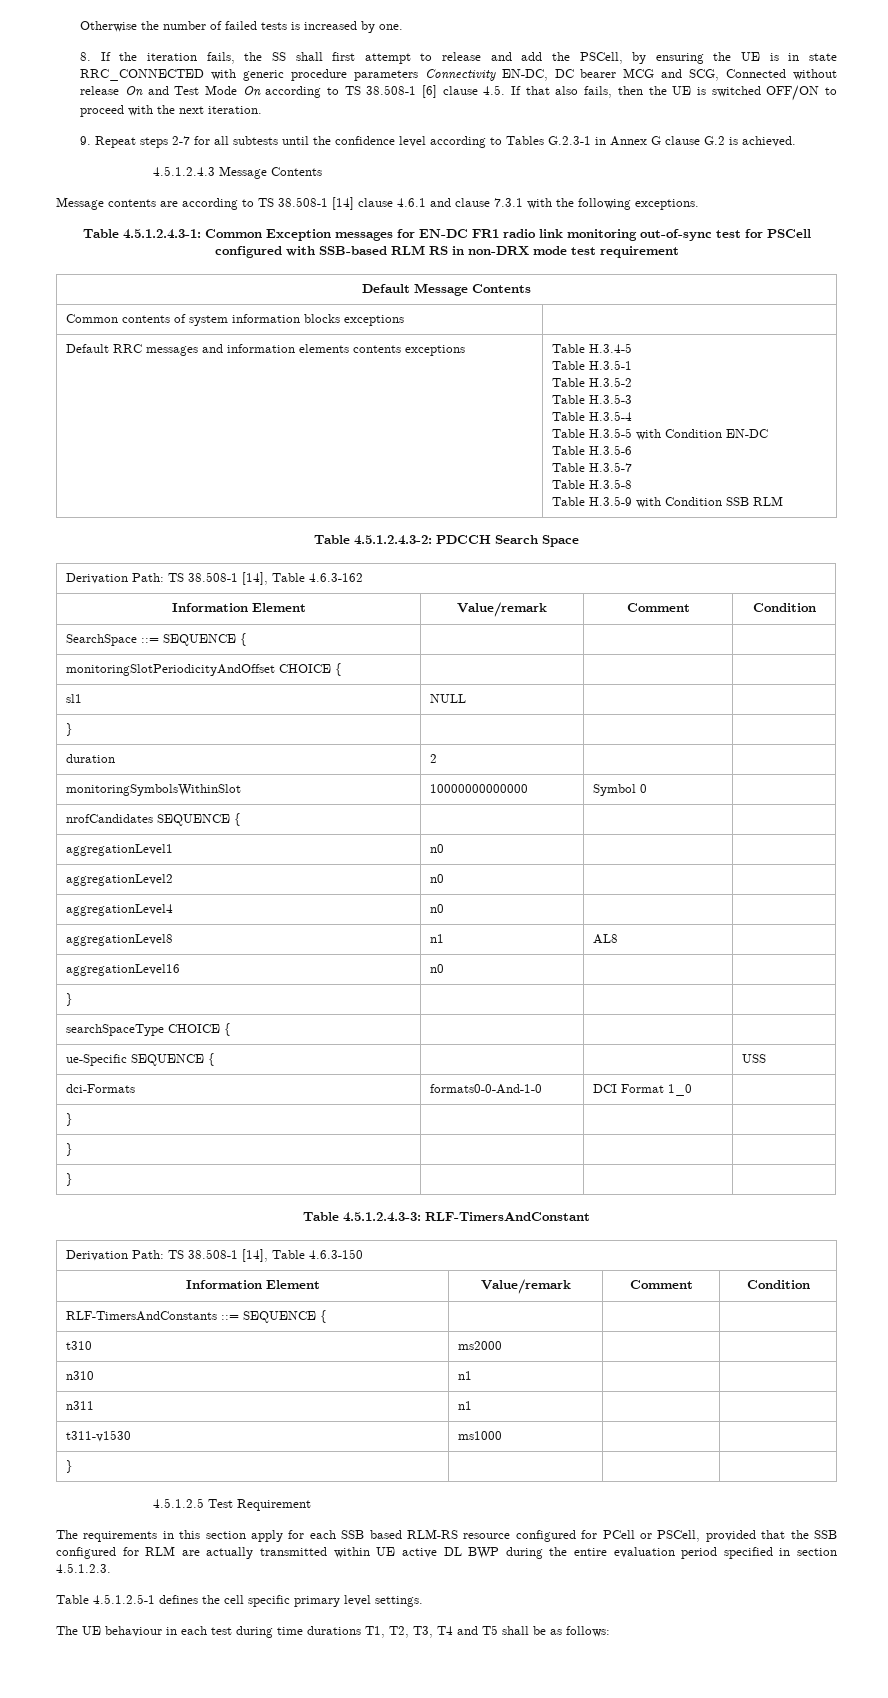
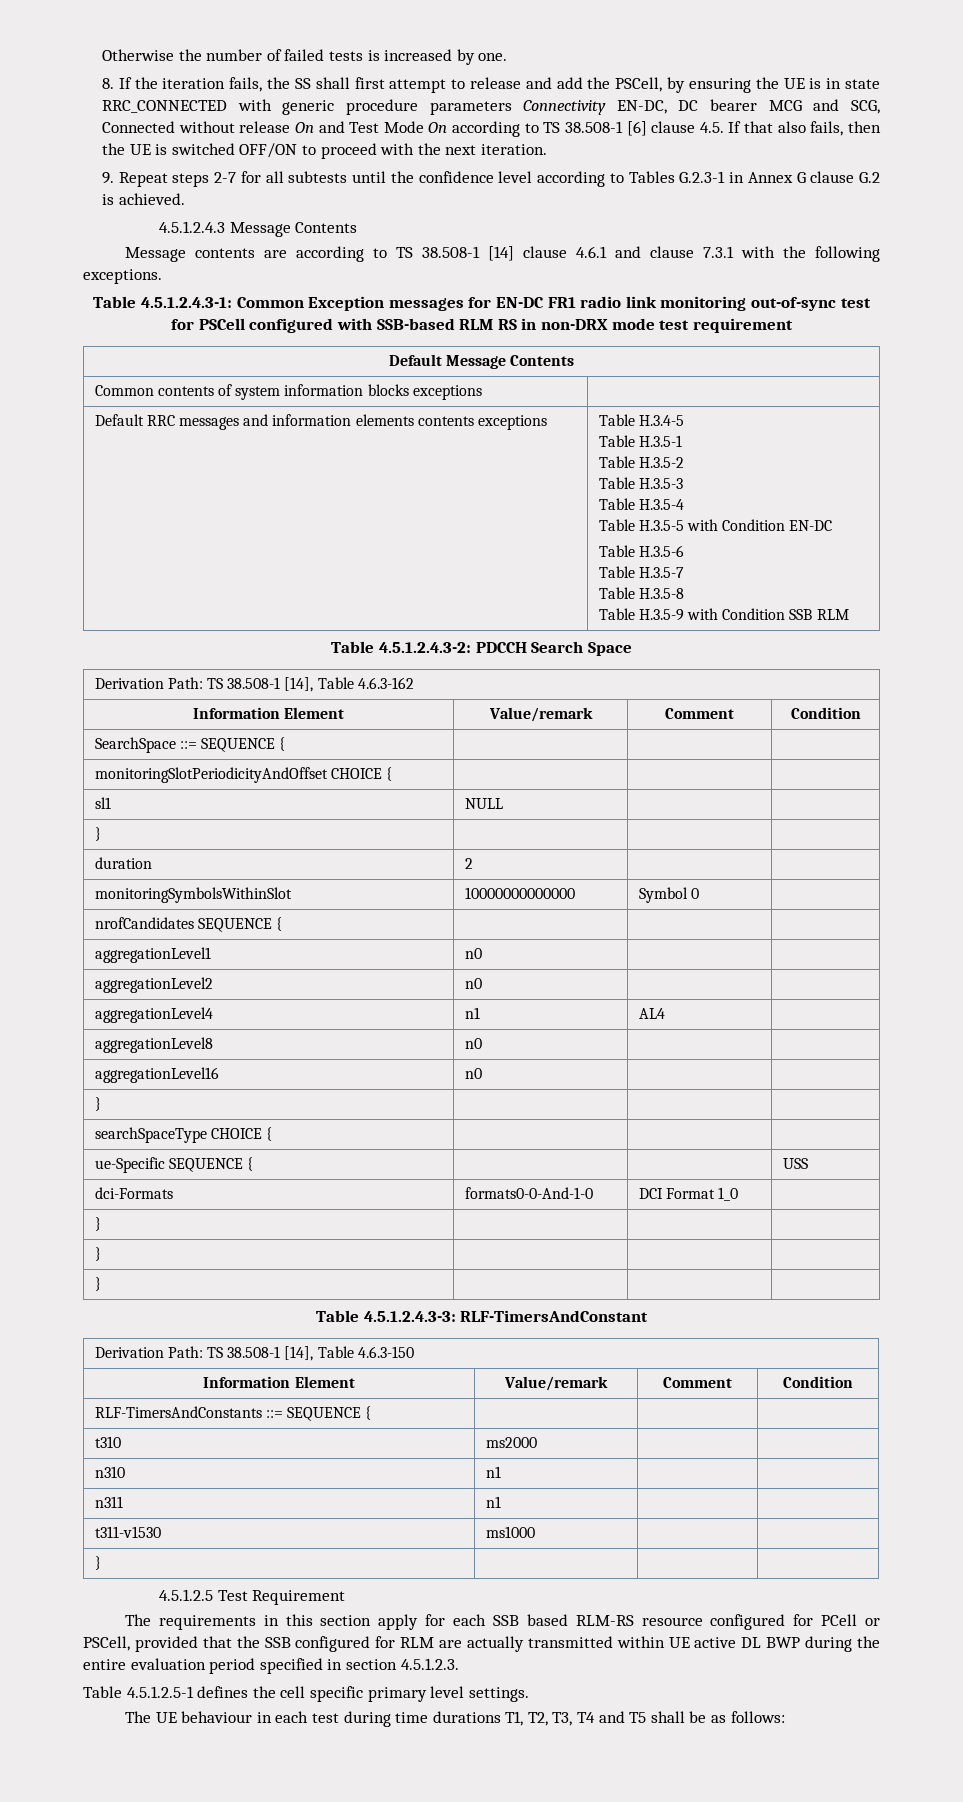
[430,904,445,913] n0 | -> [464,1007,480,1019] [638,1008,665,1019] n1 | AL4
[430,934,445,943] [593,934,619,944] n1 | AL8 -> [464,1038,482,1049] n0 |

